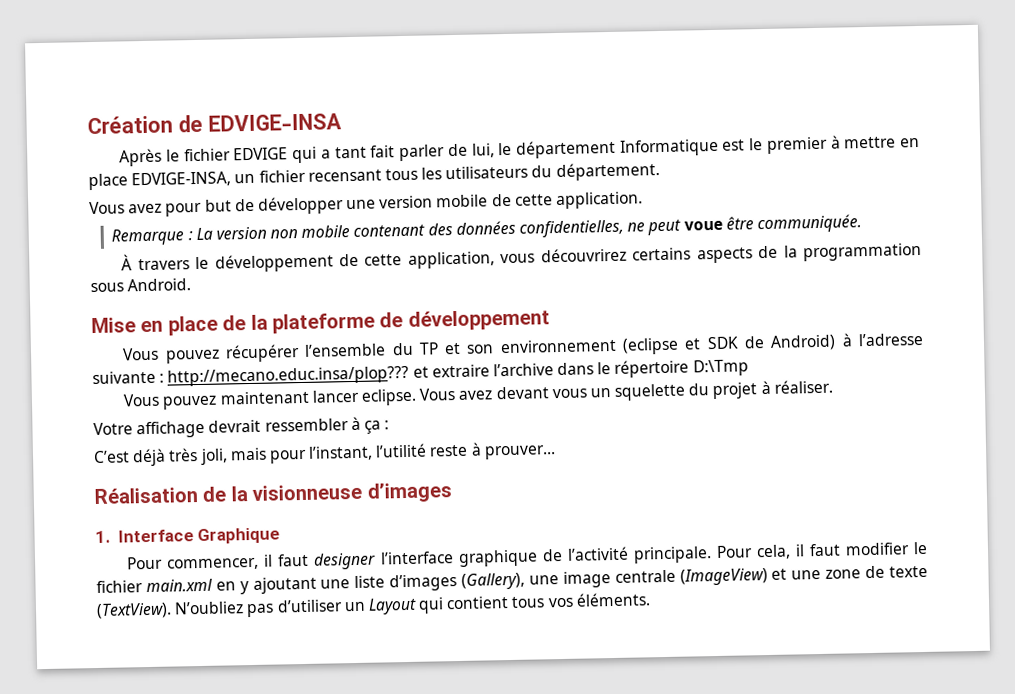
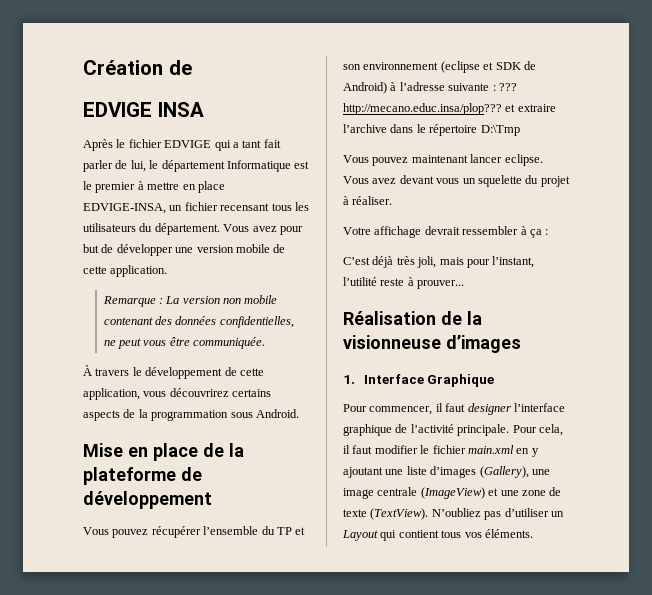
[207,113,342,132] EDVIGE-INSA -> [83,102,204,117] // EDVIGE INSA
(660, 172) // -> (220, 229) none
[683,220,723,231] voue -> [143,340,167,346] vous
(165, 378) none -> [498,83,517,91] ???

